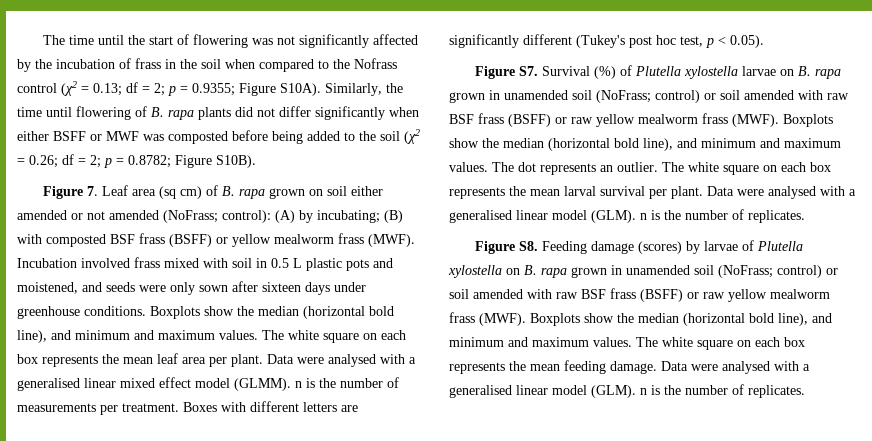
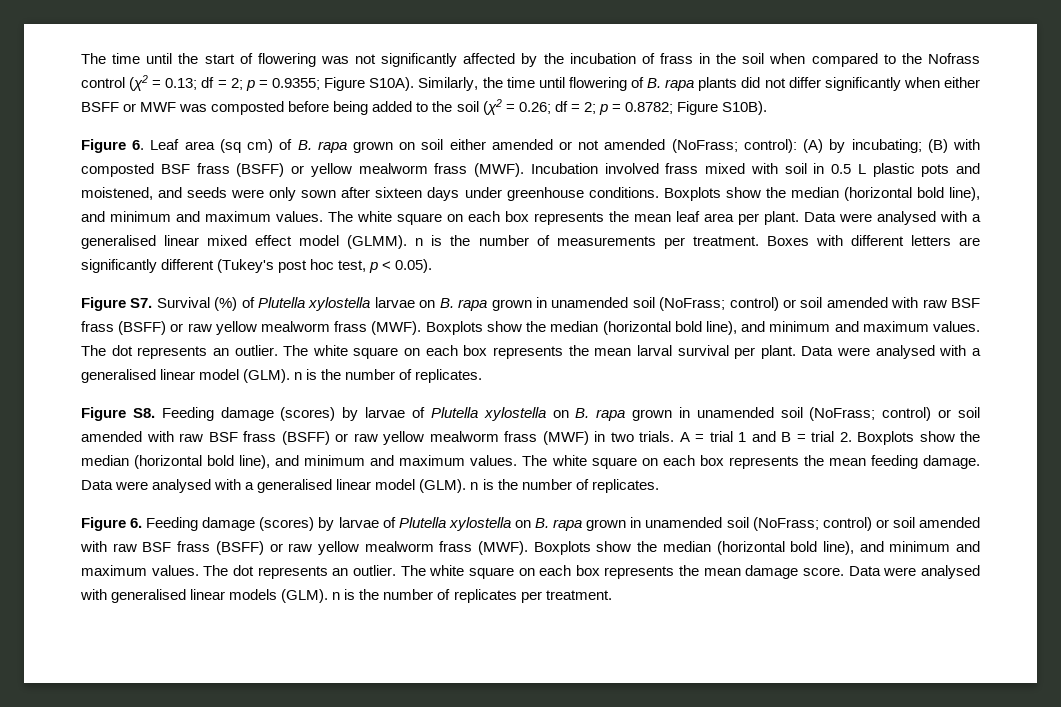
[86,186,98,196] 7. -> [132,140,145,150] 6.
[479,313,526,326] (MWF). -> [542,431,852,445] (MWF) in two trials. A = trial 1 and B = trial 2.
(805, 391) none -> [81,517,980,531] [80,541,981,555] [81,565,980,579] [80,589,612,603] // Figure 6. Feeding damage (scores) by larvae of Plutella xylostella on B. rapa grown in unamended soil (NoFrass; control) or soil amended with raw BSF frass (BSFF) or raw yellow mealworm frass (MWF). Boxplots show the median (horizontal bold line), and minimum and maximum values. The dot represents an outlier. The white square on each box represents the mean damage score. Data were analysed with generalised linear models (GLM). n is the number of replicates per treatment.

